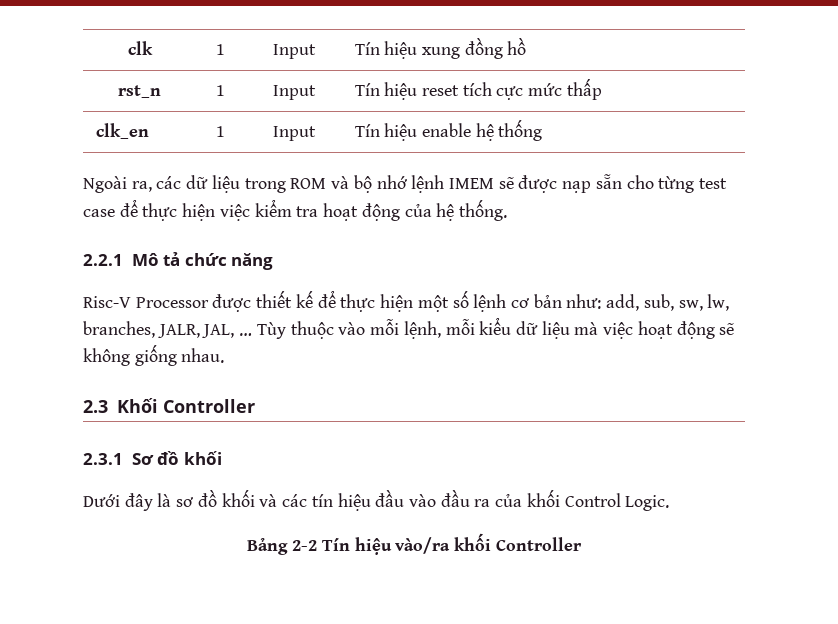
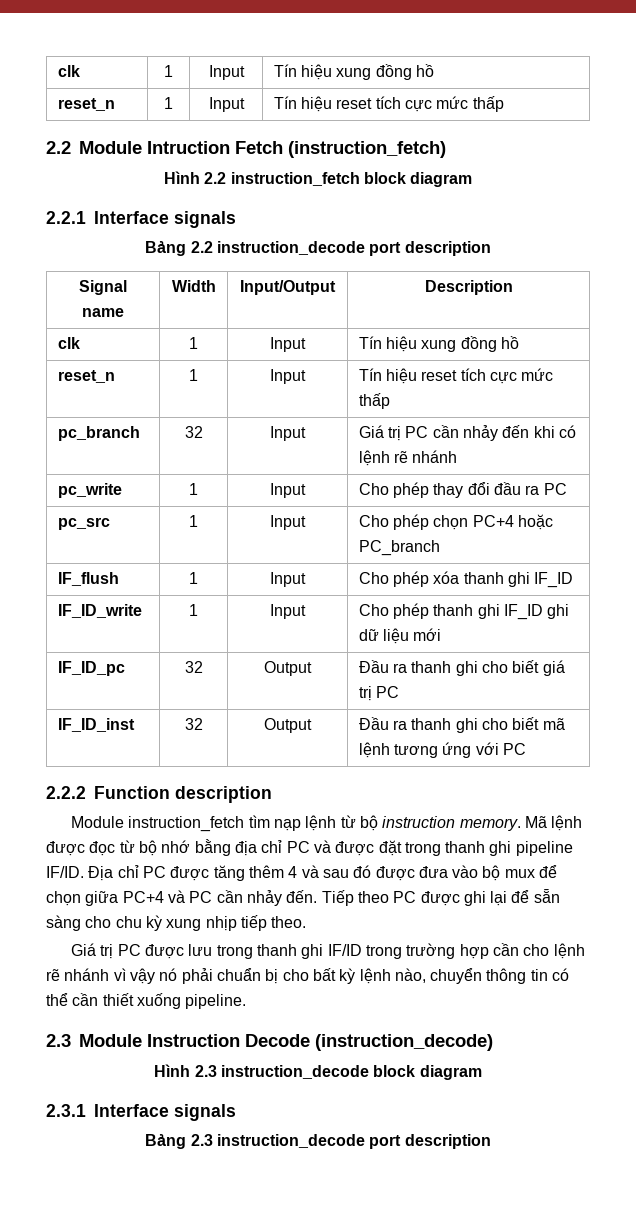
[127,41,153,55] [216,44,225,55] [273,44,316,59] [354,37,527,59] [118,85,161,98] [216,85,225,96] [273,85,316,100] [354,78,602,100] [95,123,149,139] [216,126,225,137] [273,126,316,141] [354,119,543,141] [83,174,728,193] [83,199,507,221] [83,252,274,270] [83,290,730,312] [83,317,735,339] [83,344,225,366] [83,398,256,413] [83,451,222,465] [83,489,670,511] [247,533,582,555] clk | 1 | Input | Tín hiệu xung đồng hồ // rst_n | 1 | Input | Tín hiệu reset tích cực mức thấp // clk_en | 1 | Input | Tín hiệu enable hệ thống // Ngoài ra, các dữ liệu trong ROM và bộ nhớ lệnh IMEM sẽ được nạp sẵn cho từng test case để thực hiện việc kiểm tra hoạt động của hệ thống. // 2.2.1 Mô tả chức năng // Risc-V Processor được thiết kế để thực hiện một số lệnh cơ bản như: add, sub, sw, lw, branches, JALR, JAL, … Tùy thuộc vào mỗi lệnh, mỗi kiểu dữ liệu mà việc hoạt động sẽ không giống nhau. // 2.3 Khối Controller // 2.3.1 Sơ đồ khối // Dưới đây là sơ đồ khối và các tín hiệu đầu vào đầu ra của khối Control Logic. // Bảng 2-2 Tín hiệu vào/ra khối Controller -> [57,65,80,77] [164,65,173,77] [208,65,245,80] [273,64,435,80] [57,98,115,111] [164,97,173,109] [208,97,245,112] [273,96,504,112] [46,141,446,158] [163,171,473,187] [46,211,236,228] [145,241,491,256] [79,280,127,295] [82,308,124,317] [171,280,216,292] [240,280,336,295] [424,280,513,295] [57,337,80,349] [189,337,198,349] [270,337,306,352] [358,336,520,352] [57,370,115,383] [189,369,198,381] [270,369,306,384] [358,368,554,384] [358,393,390,409] [57,426,140,441] [184,426,203,438] [270,426,306,441] [358,425,576,441] [358,450,458,466] [57,483,122,498] [189,483,198,495] [270,483,306,498] [358,482,567,498] [57,517,110,530] [189,515,198,527] [270,515,306,530] [358,514,554,530] [358,540,440,556] [57,572,119,586] [189,572,198,584] [270,572,306,587] [358,571,574,588] [57,604,142,618] [189,604,198,616] [270,604,306,619] [358,603,570,620] [358,628,442,644] [57,661,125,676] [184,661,203,673] [264,661,312,676] [358,660,565,676] [358,686,400,701] [57,718,135,732] [184,718,203,730] [264,718,312,733] [358,717,565,733] [358,742,527,758] [46,786,272,803] [71,815,583,832] [46,839,573,856] [46,865,558,881] [46,889,560,906] [46,915,307,931] [71,943,585,959] [46,968,570,984] [46,993,247,1009] [46,1034,493,1051] [154,1064,482,1080] [46,1104,236,1121] [145,1134,491,1149] clk | 1 | Input | Tín hiệu xung đồng hồ // reset_n | 1 | Input | Tín hiệu reset tích cực mức thấp // 2.2 Module Intruction Fetch (instruction_fetch) // Hình 2.2 instruction_fetch block diagram // 2.2.1 Interface signals // Bảng 2.2 instruction_decode port description // Signal name | Width | Input/Output | Description // clk | 1 | Input | Tín hiệu xung đồng hồ // reset_n | 1 | Input | Tín hiệu reset tích cực mức thấp // pc_branch | 32 | Input | Giá trị PC cần nhảy đến khi có lệnh rẽ nhánh // pc_write | 1 | Input | Cho phép thay đổi đầu ra PC // pc_src | 1 | Input | Cho phép chọn PC+4 hoặc PC_branch // IF_flush | 1 | Input | Cho phép xóa thanh ghi IF_ID // IF_ID_write | 1 | Input | Cho phép thanh ghi IF_ID ghi dữ liệu mới // IF_ID_pc | 32 | Output | Đầu ra thanh ghi cho biết giá trị PC // IF_ID_inst | 32 | Output | Đầu ra thanh ghi cho biết mã lệnh tương ứng với PC // 2.2.2 Function description // Module instruction_fetch tìm nạp lệnh từ bộ instruction memory. Mã lệnh được đọc từ bộ nhớ bằng địa chỉ PC và được đặt trong thanh ghi pipeline IF/ID. Địa chỉ PC được tăng thêm 4 và sau đó được đưa vào bộ mux để chọn giữa PC+4 và PC cần nhảy đến. Tiếp theo PC được ghi lại để sẵn sàng cho chu kỳ xung nhịp tiếp theo. // Giá trị PC được lưu trong thanh ghi IF/ID trong trường hợp cần cho lệnh rẽ nhánh vì vậy nó phải chuẩn bị cho bất kỳ lệnh nào, chuyển thông tin có thể cần thiết xuống pipeline. // 2.3 Module Instruction Decode (instruction_decode) // Hình 2.3 instruction_decode block diagram // 2.3.1 Interface signals // Bảng 2.3 instruction_decode port description

